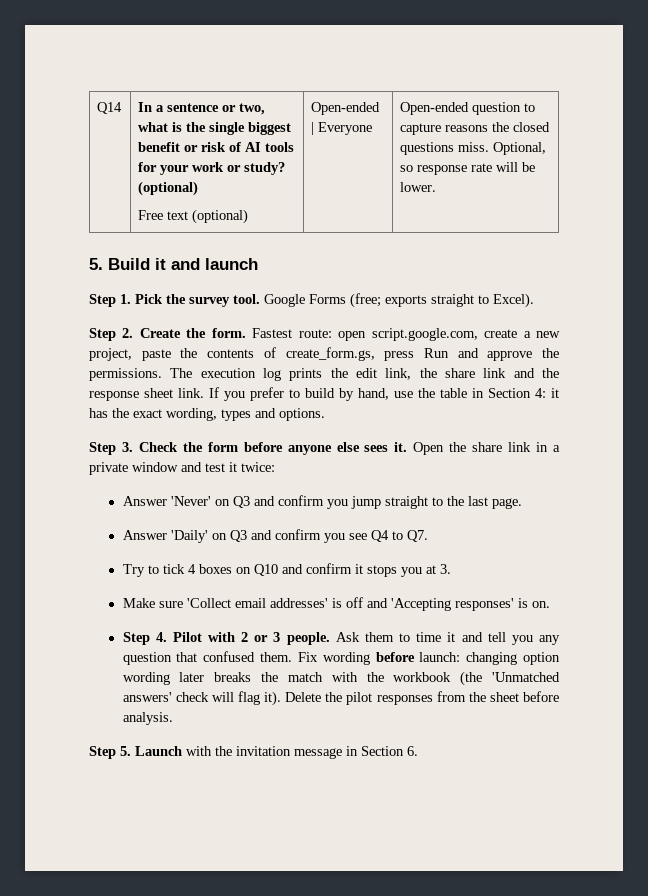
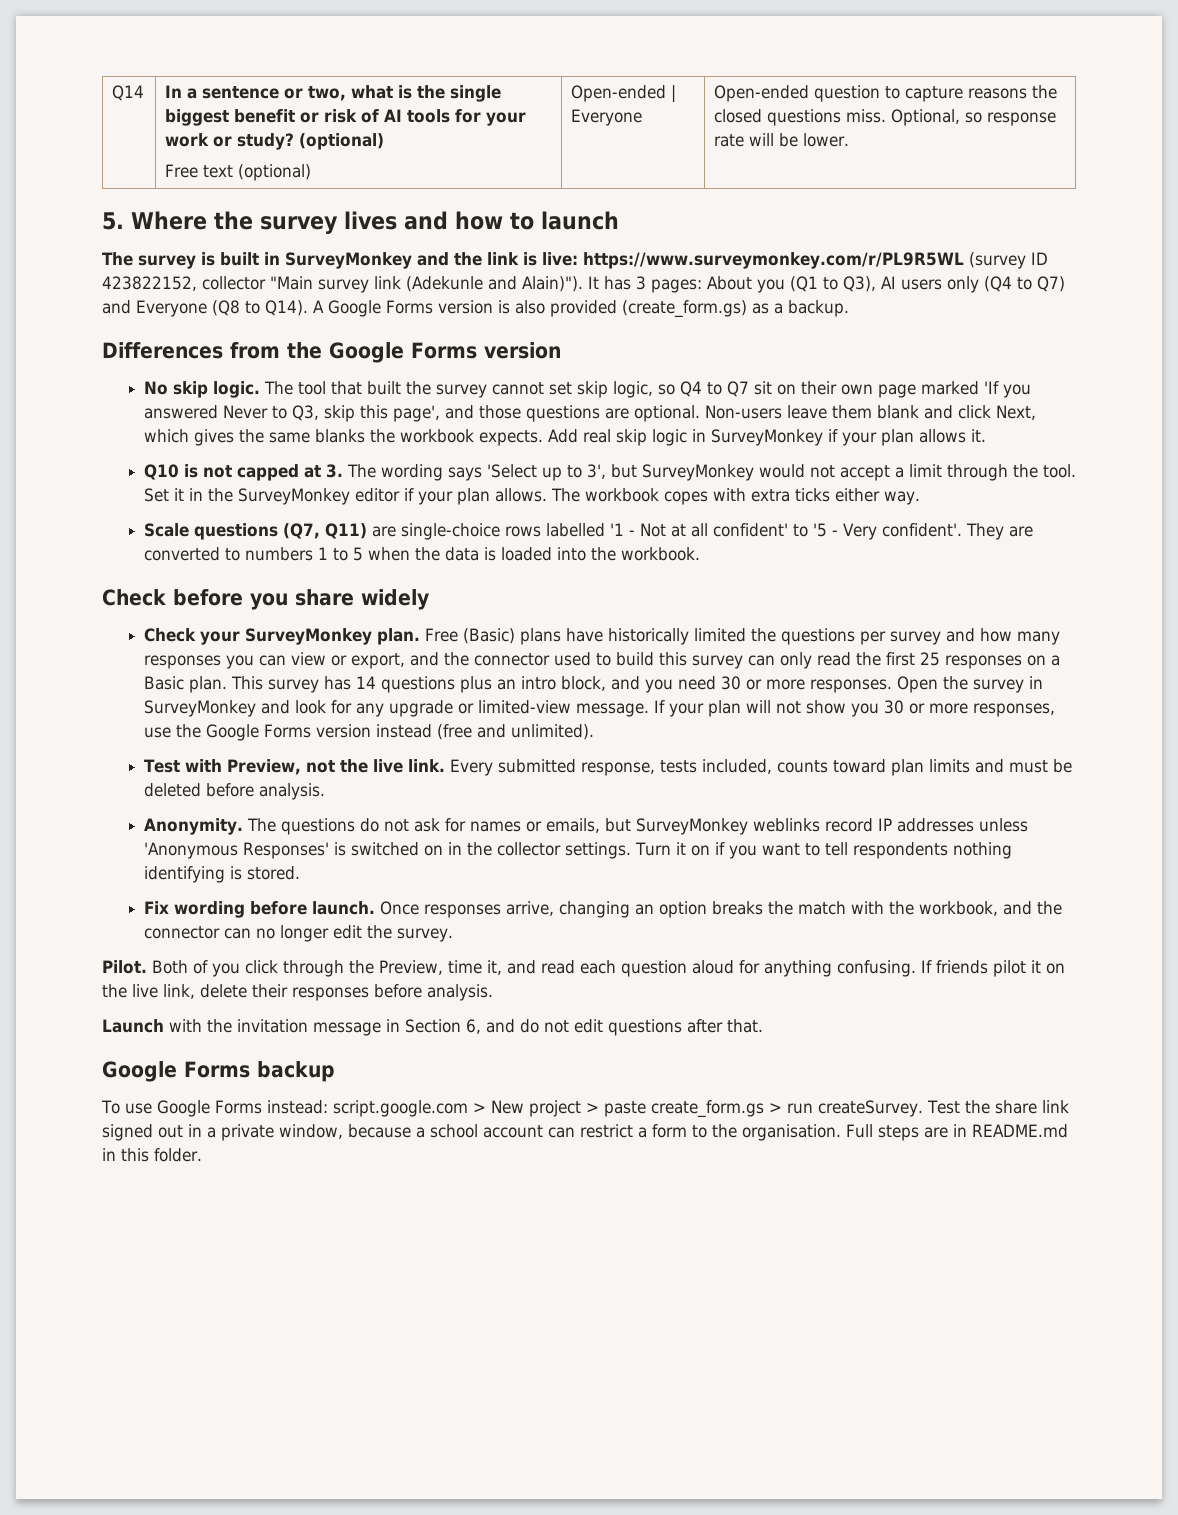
[108,258,258,270] [89,293,534,308] [89,328,560,341] [89,347,559,361] [89,368,559,381] [89,387,559,401] [89,408,325,421] [89,442,560,455] [89,462,275,475] [122,495,522,509] [122,529,428,543] [122,563,451,577] [122,597,550,611] [122,632,560,645] [122,651,560,665] [122,672,205,685] Build it and launch // Step 1. Pick the survey tool. Google Forms (free; exports straight to Excel). // Step 2. Create the form. Fastest route: open script.google.com, create a new project, paste the contents of create_form.gs, press Run and approve the permissions. The execution log prints the edit link, the share link and the response sheet link. If you prefer to build by hand, use the table in Section 4: it has the exact wording, types and options. // Step 3. Check the form before anyone else sees it. Open the share link in a private window and test it twice: // Answer 'Never' on Q3 and confirm you jump straight to the last page. // Answer 'Daily' on Q3 and confirm you see Q4 to Q7. // Try to tick 4 boxes on Q10 and confirm it stops you at 3. // Make sure 'Collect email addresses' is off and 'Accepting responses' is on. // Step 4. Pilot with 2 or 3 people. Ask them to time it and tell you any question that confused them. Fix wording before launch: changing option wording later -> [131,211,619,234] [102,252,1048,269] [102,276,1065,293] [102,300,849,318] [102,342,561,363] [143,381,1031,398] [143,405,1036,422] [143,429,986,446] [143,464,1076,481] [143,488,920,505] [143,523,1033,540] [143,547,700,561] [102,589,429,610] [143,628,1060,645] [143,652,1060,669] [143,676,1043,693] [143,700,1055,717] [143,724,594,741] [143,759,1072,776] [143,783,325,800] [143,818,1028,835] [143,842,1012,859] [143,866,300,883] [143,901,707,918] Where the survey lives and how to launch // The survey is built in SurveyMonkey and the link is live: https://www.surveymonkey.com/r/PL9R5WL (survey ID 423822152, collector "Main survey link (Adekunle and Alain)"). It has 3 pages: About you (Q1 to Q3), AI users only (Q4 to Q7) and Everyone (Q8 to Q14). A Google Forms version is also provided (create_form.gs) as a backup. // Differences from the Google Forms version // No skip logic. The tool that built the survey cannot set skip logic, so Q4 to Q7 sit on their own page marked 'If you answered Never to Q3, skip this page', and those questions are optional. Non-users leave them blank and click Next, which gives the same blanks the workbook expects. Add real skip logic in SurveyMonkey if your plan allows it. // Q10 is not capped at 3. The wording says 'Select up to 3', but SurveyMonkey would not accept a limit through the tool. Set it in the SurveyMonkey editor if your plan allows. The workbook copes with extra ticks either way. // Scale questions (Q7, Q11) are single-choice rows labelled '1 - Not at all confident' to '5 - Very confident'. They are converted to numbers 1 to 5 when the data is loaded into the workbook. // Check before you share widely // Check your SurveyMonkey plan. Free (Basic) plans have historically limited the questions per survey and how many responses you can view or export, and the connector used to build this survey can only read the first 25 responses on a Basic plan. This survey has 14 questions plus an intro block, and you need 30 or more responses. Open the survey in SurveyMonkey and look for any upgrade or limited-view message. If your plan will not show you 30 or more responses, use the Google Forms version instead (free and unlimited). // Test with Preview, not the live link. Every submitted response, tests included, counts toward plan limits and must be deleted before analysis. // Anonymity. The questions do not ask for names or emails, but SurveyMonkey weblinks record IP addresses unless 'Anonymous Responses' is switched on in the collector settings. Turn it on if you want to tell respondents nothing identifying is stored. // Fix wording before launch. Once responses arrive, changing an option
[393,671,560,686] [122,691,559,706] [122,712,173,725] [89,746,131,759] workbook (the 'Unmatched answers' check will flag it). Delete the pilot responses from the sheet before analysis. // Step 5. -> [918,901,1062,916] [143,925,453,942] [102,960,1065,977] [102,984,493,1001] workbook, and the connector can no longer edit the survey. // Pilot. Both of you click through the Preview, time it, and read each question aloud for anything confusing. If friends pilot it on the live link, delete their responses before analysis. //
[407,746,418,756] 6. -> [466,1019,763,1036] [102,1061,335,1082] [101,1100,1069,1118] [102,1124,1068,1141] [102,1148,202,1162] 6, and do not edit questions after that. // Google Forms backup // To use Google Forms instead: script.google.com > New project > paste create_form.gs > run createSurvey. Test the share link signed out in a private window, because a school account can restrict a form to the organisation. Full steps are in README.md in this folder.

